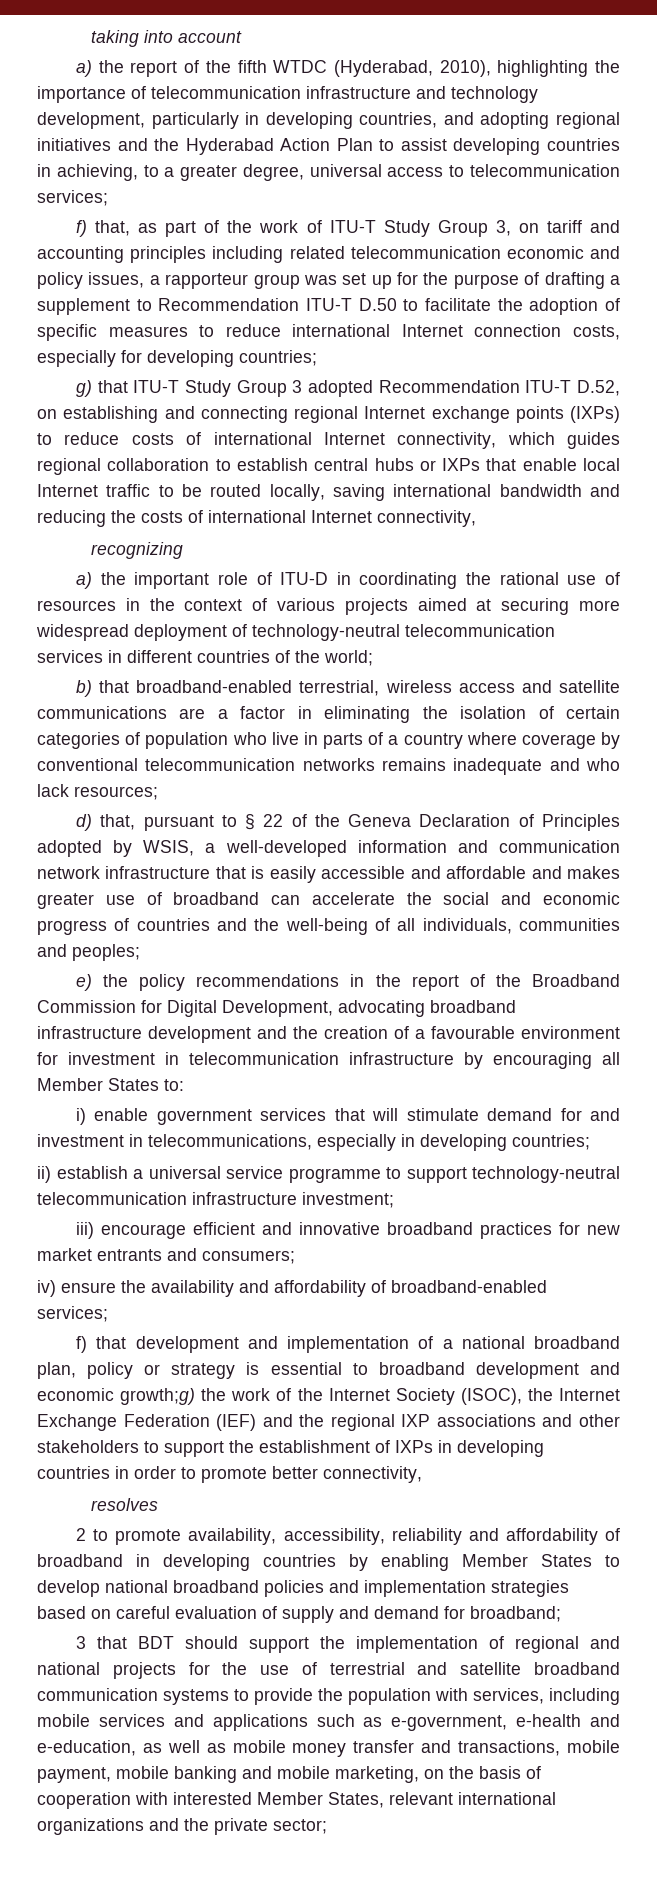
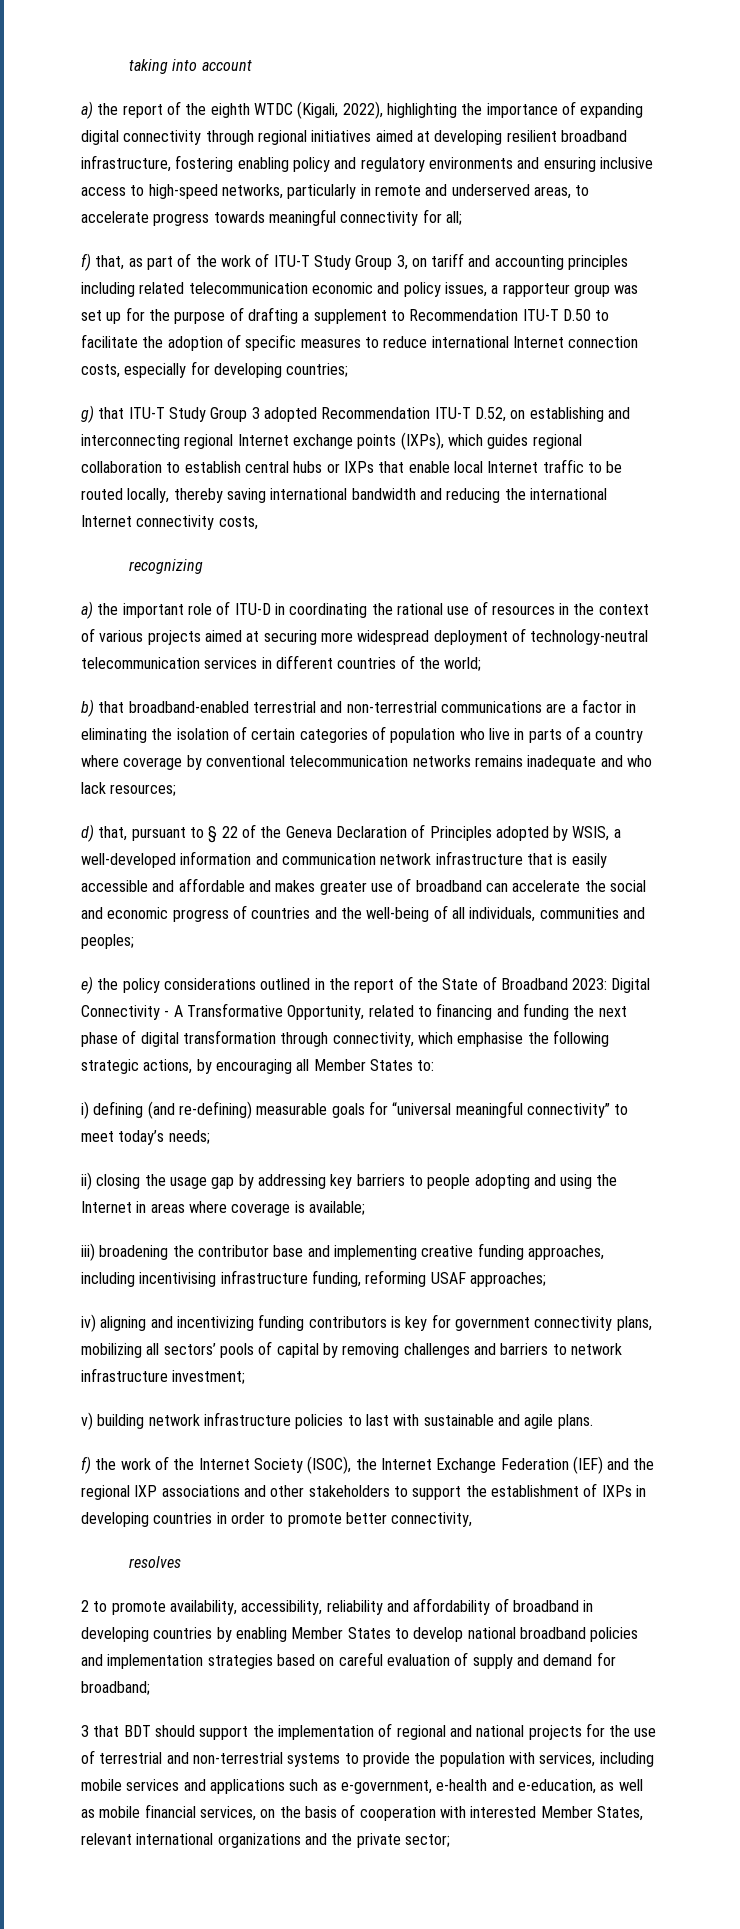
[237,60,621,77] [37,86,538,103] [37,112,620,129] [37,138,620,155] [37,164,620,181] [37,190,108,206] fifth WTDC (Hyderabad, 2010), highlighting the importance of telecommunication infrastructure and technology development, particularly in developing countries, and adopting regional initiatives and the Hyderabad Action Plan to assist developing countries in achieving, to a greater degree, universal access to telecommunication services; -> [210,101,644,119] [81,130,627,145] [81,155,653,172] [81,184,590,199] [81,209,462,226] eighth WTDC (Kigali, 2022), highlighting the importance of expanding digital connectivity through regional initiatives aimed at developing resilient broadband infrastructure, fostering enabling policy and regulatory environments and ensuring inclusive access to high-speed networks, particularly in remote and underserved areas, to accelerate progress towards meaningful connectivity for all;
[200,406,288,423] connecting -> [81,434,180,449] interconnecting
[570,406,620,423] [37,432,497,449] (IXPs) to reduce costs of international Internet connectivity, -> [400,432,444,450] (IXPs),
(325, 492) none -> [173,488,223,503] thereby
[141,510,476,527] costs of international Internet connectivity, -> [529,488,607,500] [81,515,258,530] international Internet connectivity costs,
[299,680,620,696] terrestrial, wireless access and satellite -> [252,701,437,713] terrestrial and non-terrestrial
[196,974,340,987] recommendations -> [163,978,311,990] considerations outlined
[532,974,620,987] [37,1000,516,1017] [37,1026,620,1043] [37,1052,454,1065] Broadband Commission for Digital Development, advocating broadband infrastructure development and the creation of a favourable environment for investment in telecommunication infrastructure -> [442,976,651,993] [81,1003,627,1020] [81,1030,609,1047] [81,1059,193,1074] State of Broadband 2023: Digital Connectivity - A Transformative Opportunity, related to financing and funding the next phase of digital transformation through connectivity, which emphasise the following strategic actions,
[94,1108,620,1125] [37,1134,590,1151] [37,1166,620,1183] [37,1192,394,1208] [76,1222,621,1239] [37,1248,295,1264] [37,1280,547,1297] [37,1306,108,1322] [76,1336,621,1353] [37,1362,620,1379] [37,1388,196,1405] enable government services that will stimulate demand for and investment in telecommunications, especially in developing countries; // ii) establish a universal service programme to support technology-neutral telecommunication infrastructure investment; // iii) encourage efficient and innovative broadband practices for new market entrants and consumers; // iv) ensure the availability and affordability of broadband-enabled services; // f) that development and implementation of a national broadband plan, policy or strategy is essential to broadband development and economic growth;g) -> [93,1101,629,1119] [81,1130,210,1145] [81,1172,618,1190] [81,1201,365,1216] [81,1243,604,1261] [81,1270,546,1287] [81,1314,652,1332] [81,1341,622,1358] [81,1368,246,1384] [81,1412,593,1430] [81,1456,91,1474] defining (and re-defining) measurable goals for “universal meaningful connectivity” to meet today’s needs; // ii) closing the usage gap by addressing key barriers to people adopting and using the Internet in areas where coverage is available; // iii) broadening the contributor base and implementing creative funding approaches, including incentivising infrastructure funding, reforming USAF approaches; // iv) aligning and incentivizing funding contributors is key for government connectivity plans, mobilizing all sectors’ pools of capital by removing challenges and barriers to network infrastructure investment; // v) building network infrastructure policies to last with sustainable and agile plans. // f)
[460,1662,620,1675] [37,1688,158,1701] satellite broadband communication -> [192,1752,283,1764] non-terrestrial
[292,1740,621,1757] [37,1766,419,1783] money transfer and transactions, mobile payment, mobile banking and mobile marketing, -> [144,1804,256,1821] financial services,

